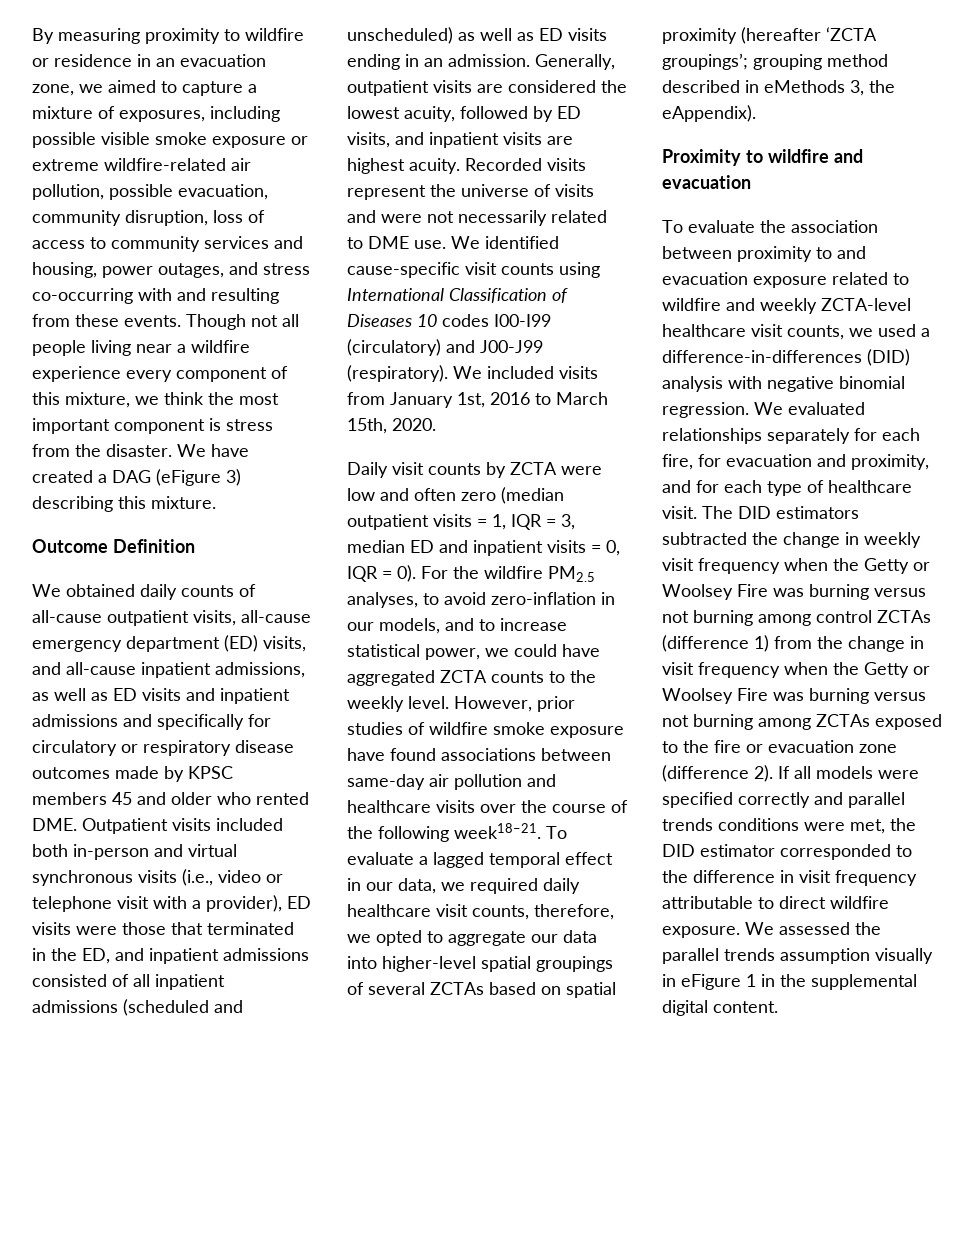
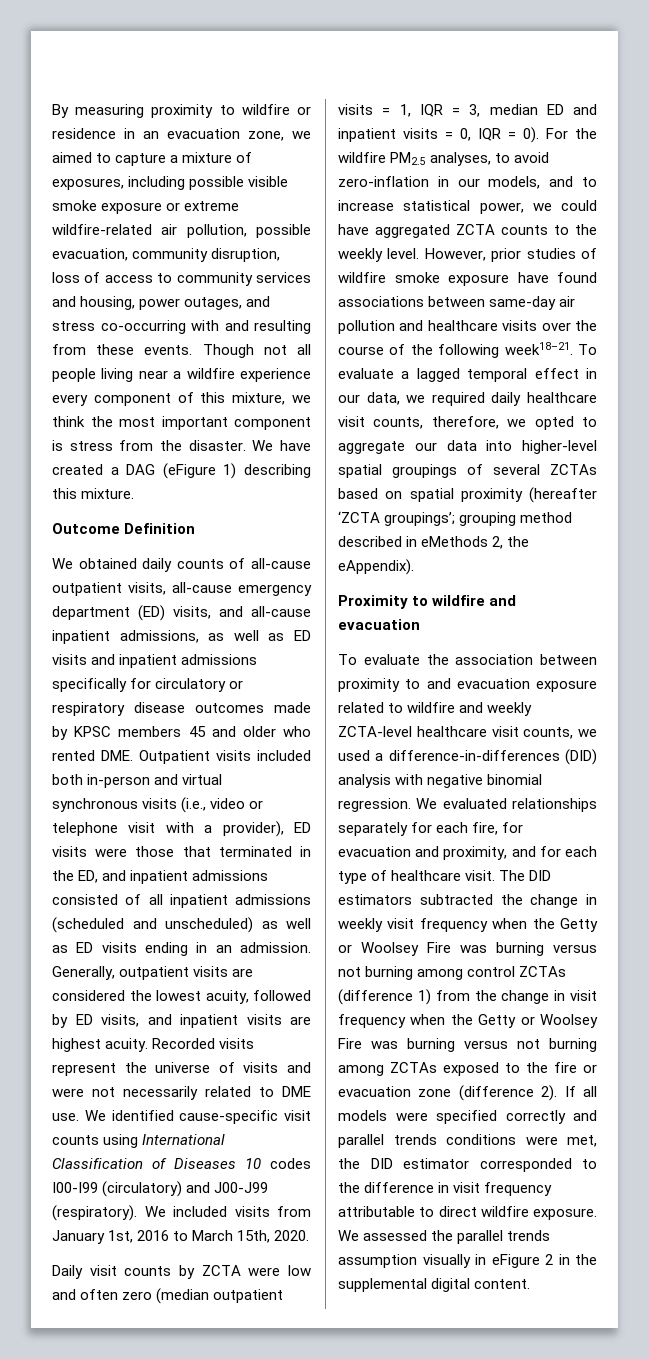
[226,469,241,486] 3) -> [223,463,237,479] 1)
[123,714,152,727] and -> (258, 659) none
[850,80,864,96] 3, -> [492,536,504,549] 2,
[746,974,756,987] 1 -> [545,1254,553,1265] 2

